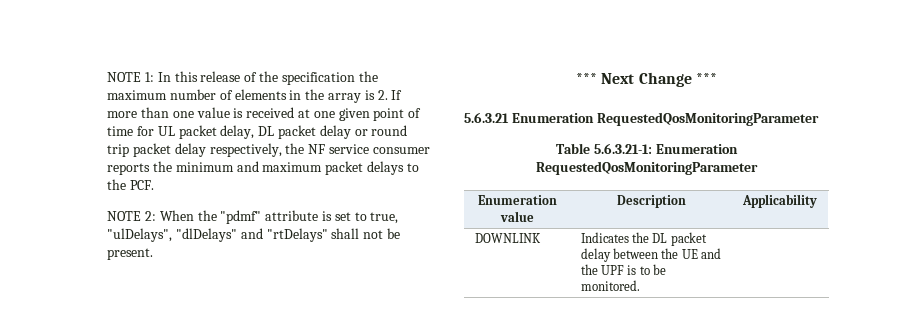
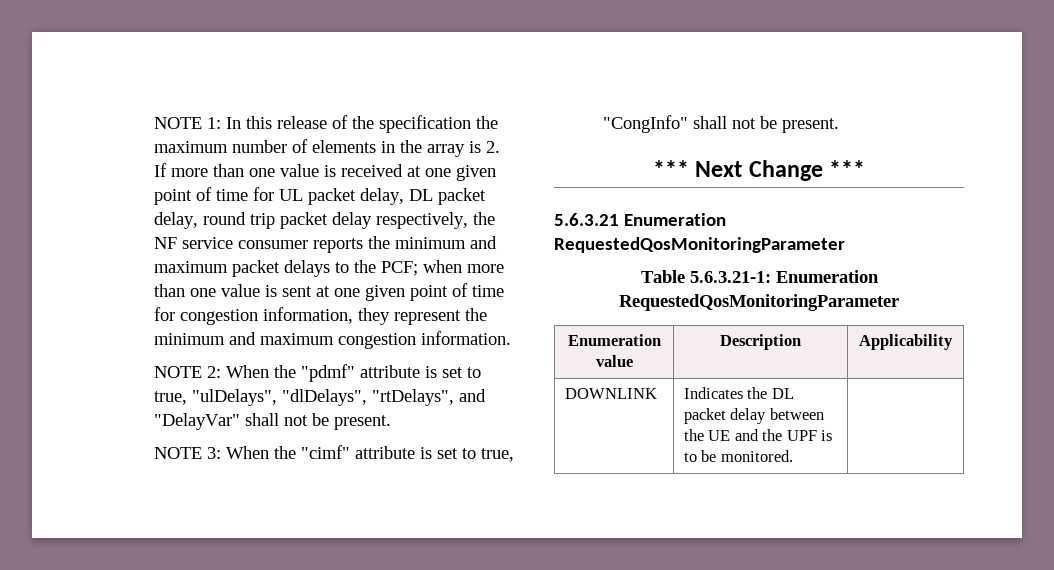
[319,125,368,139] delay or -> [154,212,199,229] delay,
[130,180,155,190] PCF. -> [381,260,505,276] [154,283,505,301] [154,307,488,325] [154,331,512,349] PCF; when more than one value is sent at one given point of time for congestion information, they represent the minimum and maximum congestion information.
[176,228,328,242] "dlDelays" and "rtDelays" -> [282,389,487,406] [154,413,392,430] [154,445,515,462] [603,115,689,133] "dlDelays", "rtDelays", and "DelayVar" shall not be present. // NOTE 3: When the "cimf" attribute is set to true, "CongInfo"

